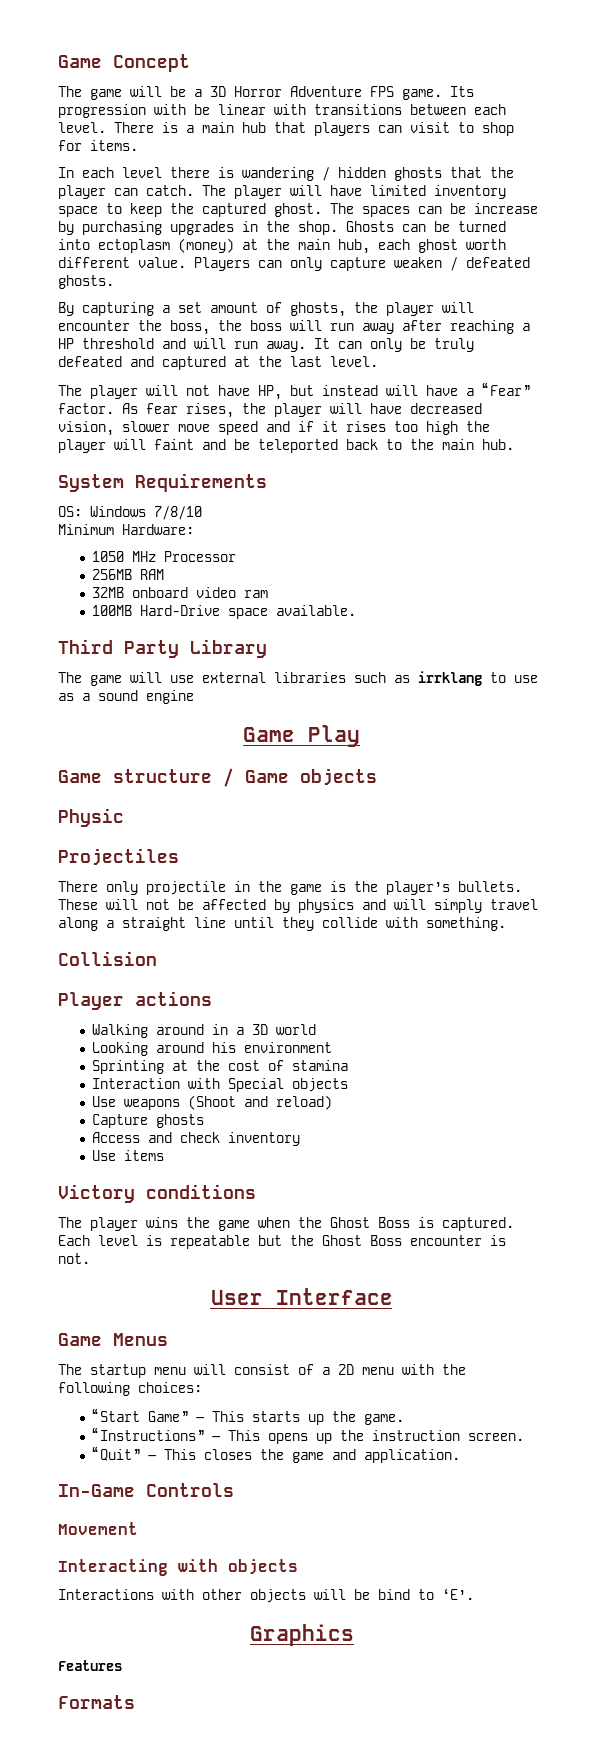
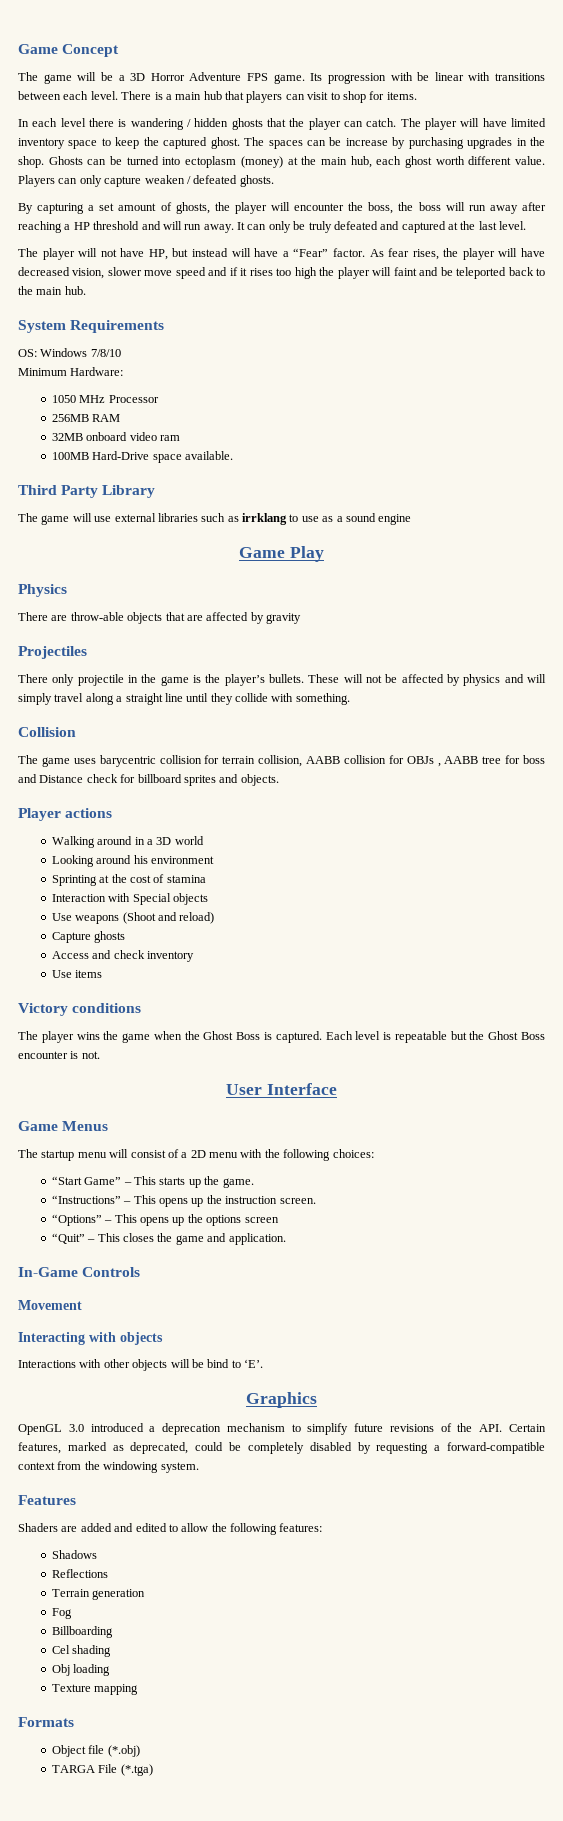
[58,768,377,787] [58,808,124,827] Game structure / Game objects // Physic -> [18,584,67,597] [18,612,301,624] Physics // There are throw-able objects that are affected by gravity
(157, 958) none -> [18,755,545,767] [18,774,279,786] // The game uses barycentric collision for terrain collision, AABB collision for OBJs , AABB tree for boss and Distance check for billboard sprites and objects.
(524, 1437) none -> [51,1214,279,1226] // “Options” – This opens up the options screen
[58,1660,122,1671] [58,1695,135,1709] Features // Formats -> [18,1423,546,1435] [18,1442,545,1454] [18,1461,199,1473] [18,1495,76,1505] [18,1523,323,1535] [51,1550,97,1559] [51,1569,108,1578] [51,1589,146,1600] [51,1608,72,1619] [51,1626,113,1638] [51,1645,112,1657] [51,1664,111,1676] [51,1684,139,1695] [18,1717,74,1727] [51,1745,140,1757] [51,1764,153,1776] OpenGL 3.0 introduced a deprecation mechanism to simplify future revisions of the API. Certain features, marked as deprecated, could be completely disabled by requesting a forward-compatible context from the windowing system. // Features // Shaders are added and edited to allow the following features: // Shadows // Reflections // Terrain generation // Fog // Billboarding // Cel shading // Obj loading // Texture mapping // Formats // Object file (*.obj) // TARGA File (*.tga)

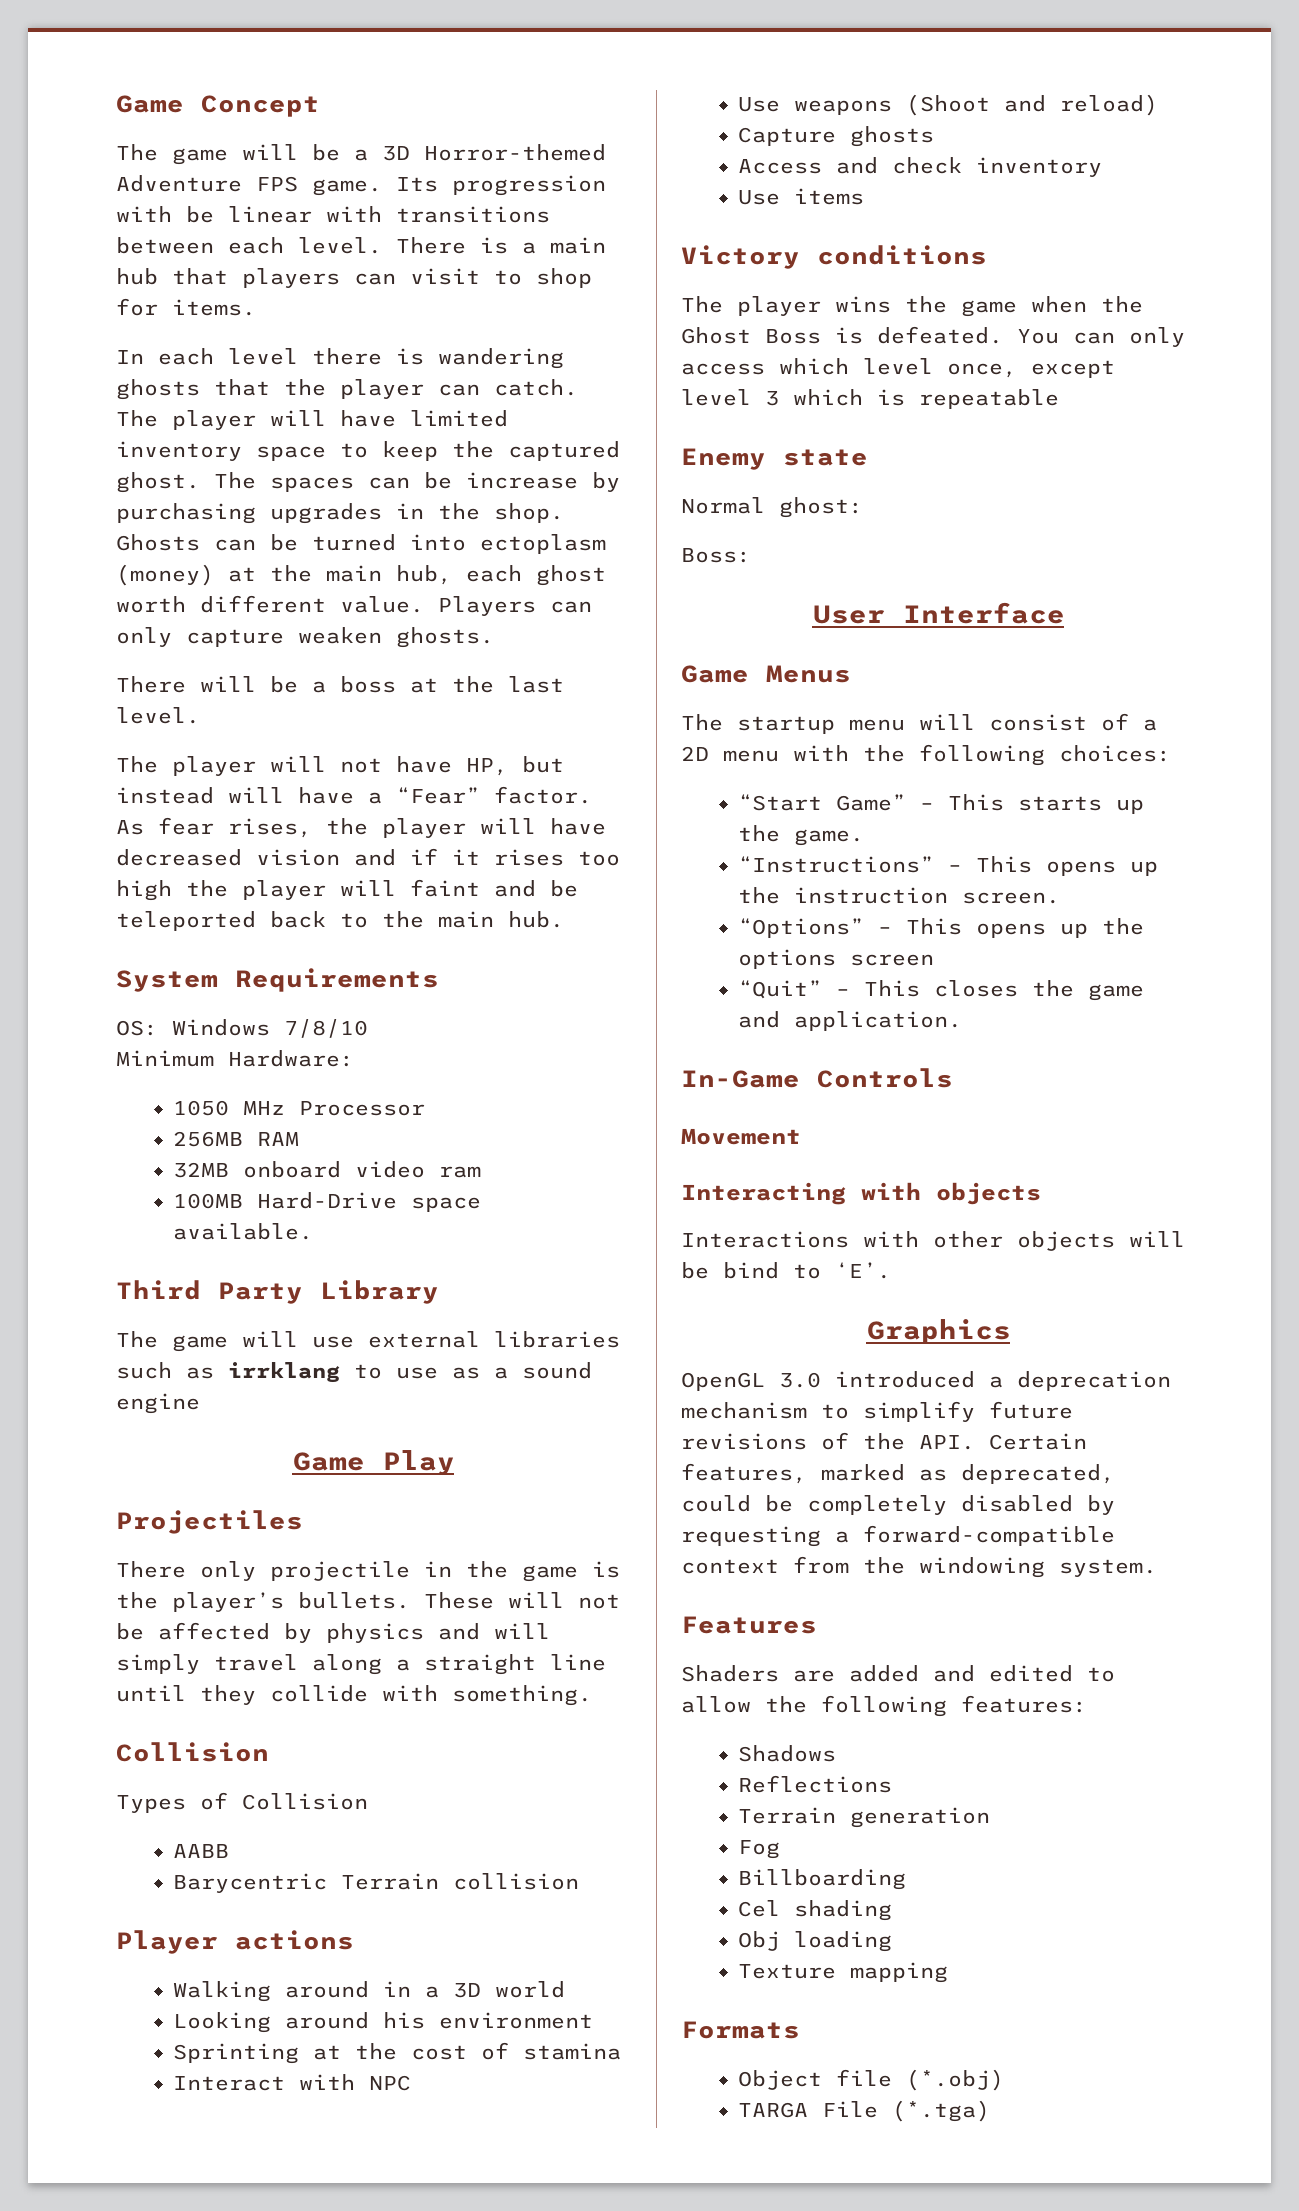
[150,73,185,81] Horror -> [424,144,606,161] Horror-themed
[186,118,229,127] / hidden -> (564, 358) none
[186,175,238,184] / defeated -> (382, 635) none
[18,202,546,214] [18,221,446,233] By capturing a set amount of ghosts, the player will encounter the boss, the boss will run away after reaching a HP threshold and will run away. It can only be truly defeated and captured -> [116,676,396,693] There will be a boss
[72,267,206,279] vision, slower move speed -> [256,849,340,866] vision
[18,584,67,597] [18,612,301,624] // Physics // There are throw-able objects that are affected by gravity -> (455, 1463) none
[18,755,545,767] [18,774,279,786] The game uses barycentric collision for terrain collision, AABB collision for OBJs , AABB tree for boss and Distance check for billboard sprites and objects. -> [116,1792,368,1813] [172,1844,229,1858] [172,1873,579,1893] Types of Collision // AABB // Barycentric Terrain collision
[51,893,209,905] Interaction with Special objects -> [172,2074,411,2091] Interact with NPC
[275,1031,545,1043] [18,1051,100,1059] captured. Each level is repeatable but the Ghost Boss encounter is not. -> [877,326,1185,347] [681,358,1115,378] [681,389,1059,409] [681,448,868,470] [681,497,863,518] [681,548,751,563] defeated. You can only access which level once, except level 3 which is repeatable // Enemy state // Normal ghost: // Boss:

